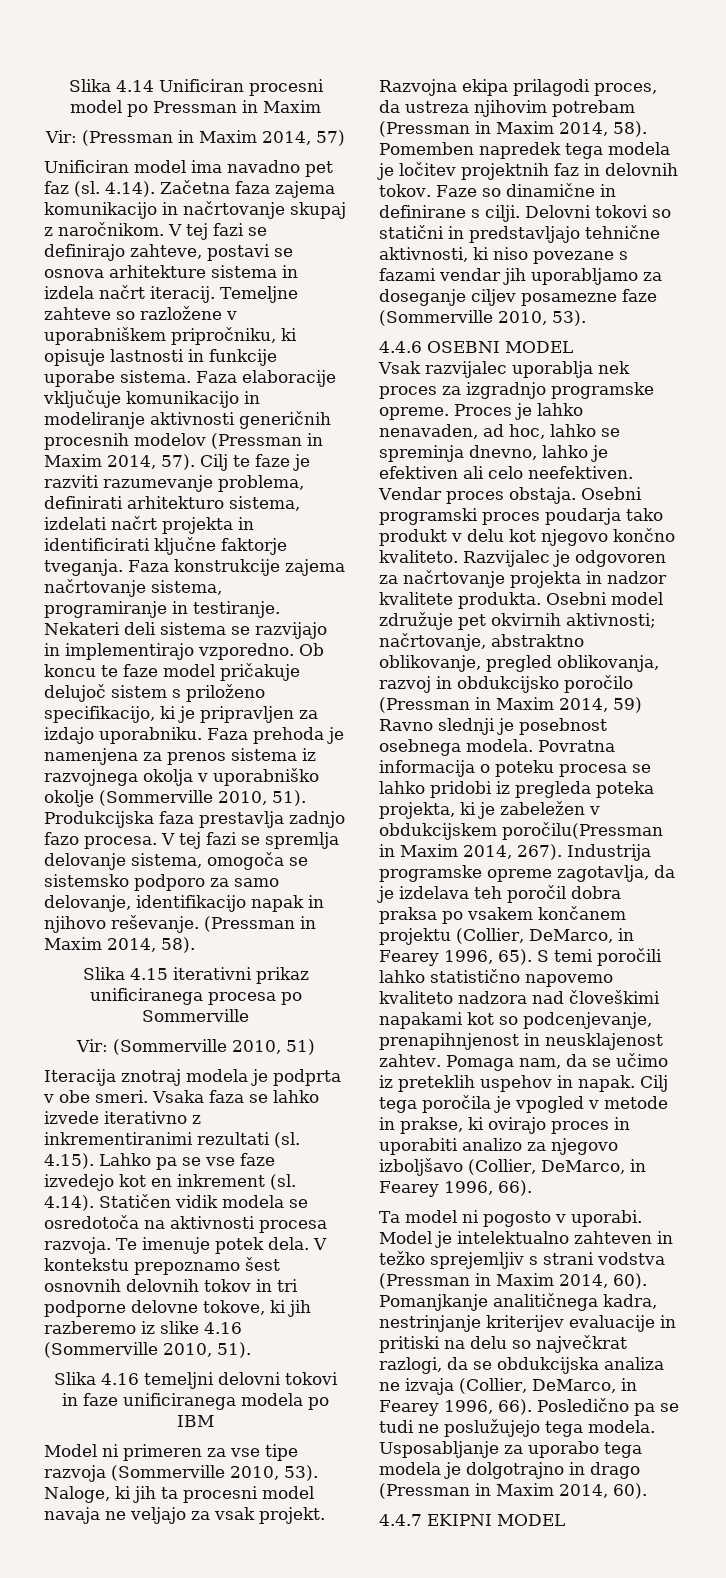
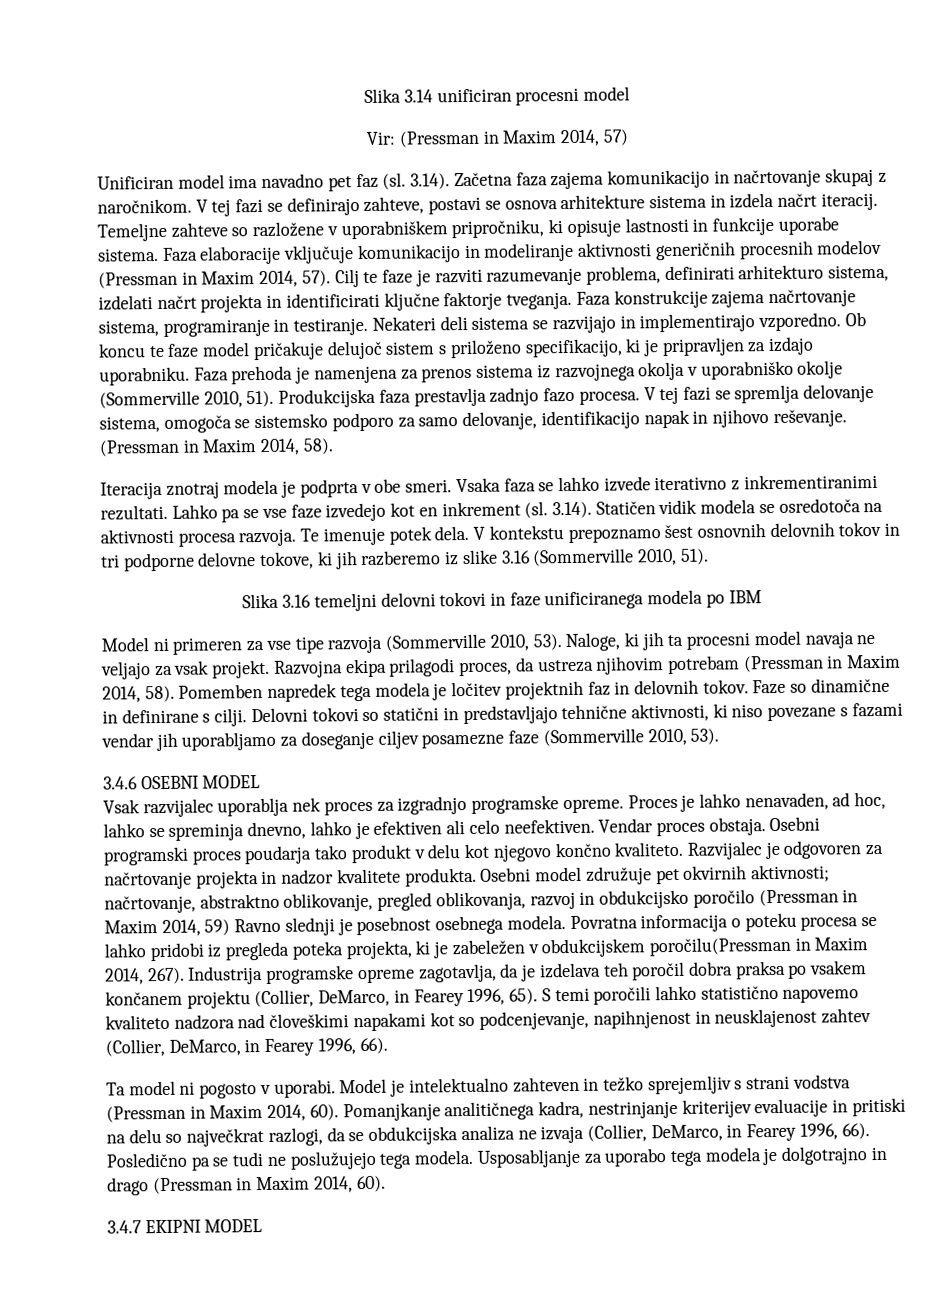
[68,79,324,96] [70,100,321,117] Slika 4.14 Unificiran procesni model po Pressman in Maxim -> [364,86,630,106] Slika 3.14 unificiran procesni model
[105,181,155,197] 4.14). -> [410,173,451,190] 3.14).
[82,967,309,984] [89,988,302,1005] [142,1009,249,1022] [75,1039,315,1055] // Slika 4.15 iterativni prikaz unificiranega procesa po Sommerville // Vir: (Sommerville 2010, 51) -> (334, 446) none
[197,1132,300,1148] [44,1153,94,1169] rezultati (sl. 4.15). -> [100,504,168,521] rezultati.
[44,1195,94,1211] 4.14). -> [551,501,592,519] 3.14).
[204,1322,242,1334] 4.16 -> [500,550,531,564] 3.16
[101,1373,139,1385] 4.16 -> [282,594,312,608] 3.16
[379,341,422,353] 4.4.6 -> [103,776,138,790] 3.4.6
[379,1033,519,1050] prenapihnjenost -> [592,1009,691,1029] napihnjenost
[379,1053,668,1071] [379,1075,668,1092] [379,1095,668,1113] [379,1117,630,1134] [379,1138,618,1155] [379,1158,463,1176] zahtev. Pomaga nam, da se učimo iz preteklih uspehov in napak. Cilj tega poročila je vpogled v metode in prakse, ki ovirajo proces in uporabiti analizo za njegovo izboljšavo -> [820,1008,871,1024] zahtev
[379,1514,422,1526] 4.4.7 -> [107,1220,142,1234] 3.4.7

